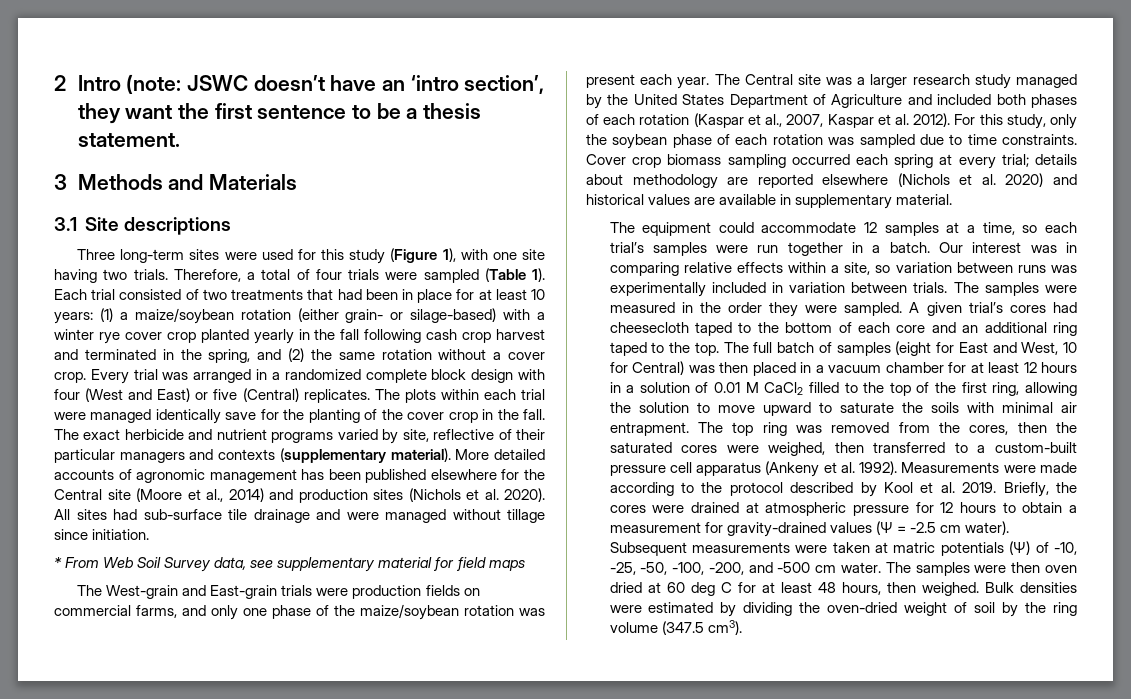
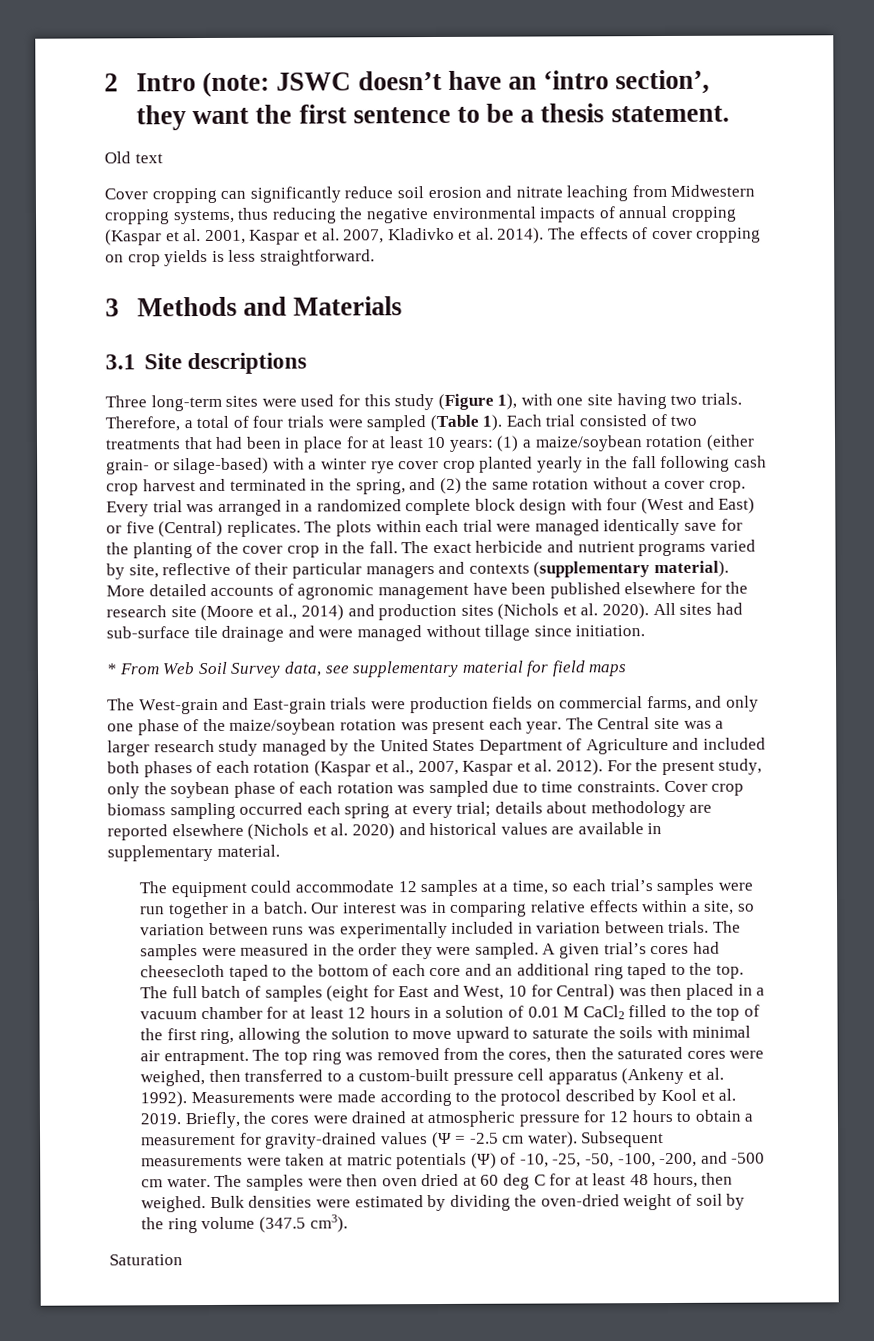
(180, 140) none -> [104,151,163,164] [104,184,756,204] [104,205,737,225] [105,227,762,246] [105,249,375,267] // Old text // Cover cropping can significantly reduce soil erosion and nitrate leaching from Midwestern cropping systems, thus reducing the negative environmental impacts of annual cropping (Kaspar et al. 2001, Kaspar et al. 2007, Kladivko et al. 2014). The effects of cover cropping on crop yields is less straightforward.
[301,469,325,480] has -> [472,582,508,595] have
[54,489,102,500] Central -> [106,605,167,618] research
[979,114,1003,125] this -> [635,759,715,776] the present
(742, 627) none -> [109,1254,183,1266] // Saturation

